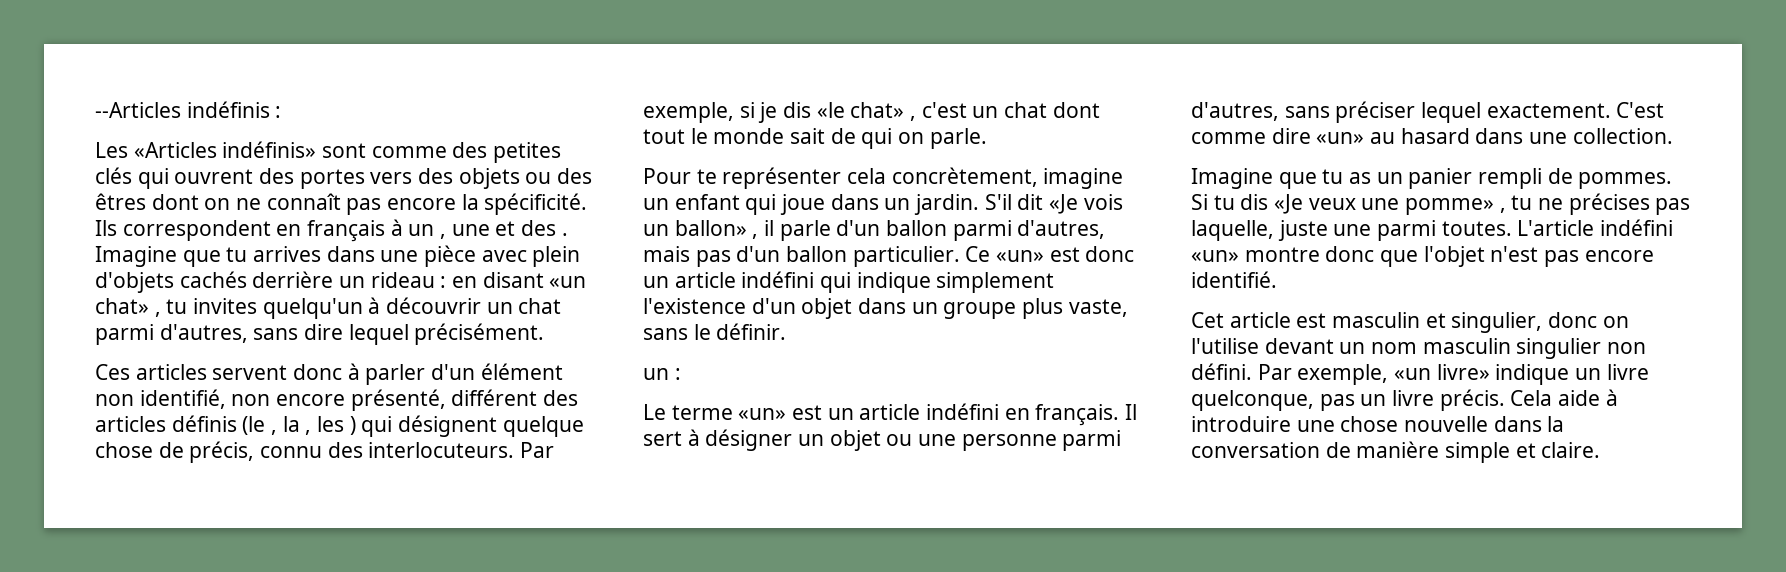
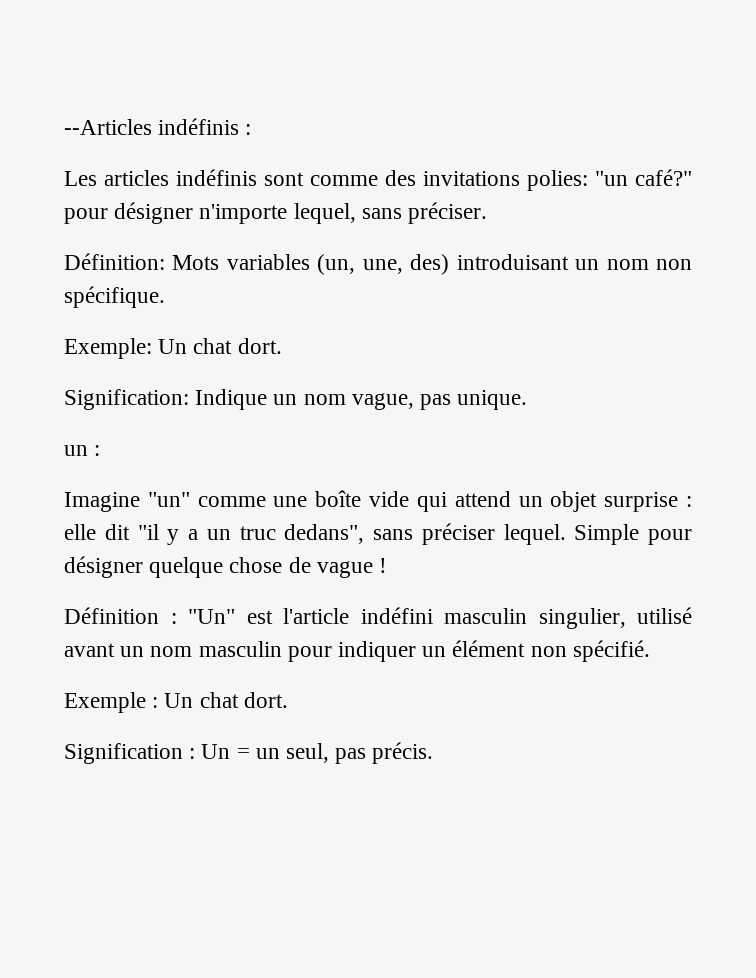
[133,141,317,158] «Articles indéfinis» -> [103,169,257,186] articles indéfinis
[493,142,562,163] [95,167,593,189] [95,193,588,215] [95,219,568,242] [95,245,581,267] [95,271,587,293] [95,297,562,319] [95,323,545,345] [95,363,563,385] [95,389,579,411] [95,415,584,437] [95,441,555,463] [643,102,1100,123] [643,128,987,149] [643,167,1124,189] [643,194,1123,215] [643,220,1106,241] [643,246,1135,267] [643,271,1055,293] [643,298,1128,319] [643,323,787,340] [643,368,681,380] [643,403,1138,426] [643,429,1122,451] [1191,101,1665,123] [1191,128,1673,144] [1191,168,1673,189] [1191,193,1691,215] [1191,219,1674,241] [1191,246,1654,267] [1191,271,1277,288] [1191,312,1629,333] [1191,338,1647,359] [1191,363,1649,385] [1191,389,1618,411] [1191,416,1565,432] [1191,441,1601,463] petites clés qui ouvrent des portes vers des objets ou des êtres dont on ne connaît pas encore la spécificité. Ils correspondent en français à un , une et des . Imagine que tu arrives dans une pièce avec plein d'objets cachés derrière un rideau : en disant «un chat» , tu invites quelqu'un à découvrir un chat parmi d'autres, sans dire lequel précisément. // Ces articles servent donc à parler d'un élément non identifié, non encore présenté, différent des articles définis (le , la , les ) qui désignent quelque chose de précis, connu des interlocuteurs. Par exemple, si je dis «le chat» , c'est un chat dont tout le monde sait de qui on parle. // Pour te représenter cela concrètement, imagine un enfant qui joue dans un jardin. S'il dit «Je vois un ballon» , il parle d'un ballon parmi d'autres, mais pas d'un ballon particulier. Ce «un» est donc un article indéfini qui indique simplement l'existence d'un objet dans un groupe plus vaste, sans le définir. // un : // Le terme «un» est un article indéfini en français. Il sert à désigner un objet ou une personne parmi d'autres, sans préciser lequel exactement. C'est comme dire «un» au hasard dans une collection. // Imagine que tu as un panier rempli de pommes. Si tu dis «Je veux une pomme» , tu ne précises pas laquelle, juste une parmi toutes. L'article indéfini «un» montre donc que l'objet n'est pas encore identifié. // Cet article est masculin et singulier, donc on l'utilise devant un nom masculin singulier non défini. Par exemple, «un livre» indique un livre quelconque, pas un livre précis. Cela aide à introduire une chose nouvelle dans la conversation de manière simple et claire. -> [423,169,692,191] [64,202,488,224] [64,253,693,275] [64,286,165,308] [64,338,282,359] [64,389,528,410] [64,445,101,456] [64,490,692,512] [64,523,692,545] [64,556,388,578] [64,607,692,629] [64,640,650,662] [64,692,288,713] [64,742,434,764] invitations polies: "un café?" pour désigner n'importe lequel, sans préciser. // Définition: Mots variables (un, une, des) introduisant un nom non spécifique. // Exemple: Un chat dort. // Signification: Indique un nom vague, pas unique. // un : // Imagine "un" comme une boîte vide qui attend un objet surprise : elle dit "il y a un truc dedans", sans préciser lequel. Simple pour désigner quelque chose de vague ! // Définition : "Un" est l'article indéfini masculin singulier, utilisé avant un nom masculin pour indiquer un élément non spécifié. // Exemple : Un chat dort. // Signification : Un = un seul, pas précis.

